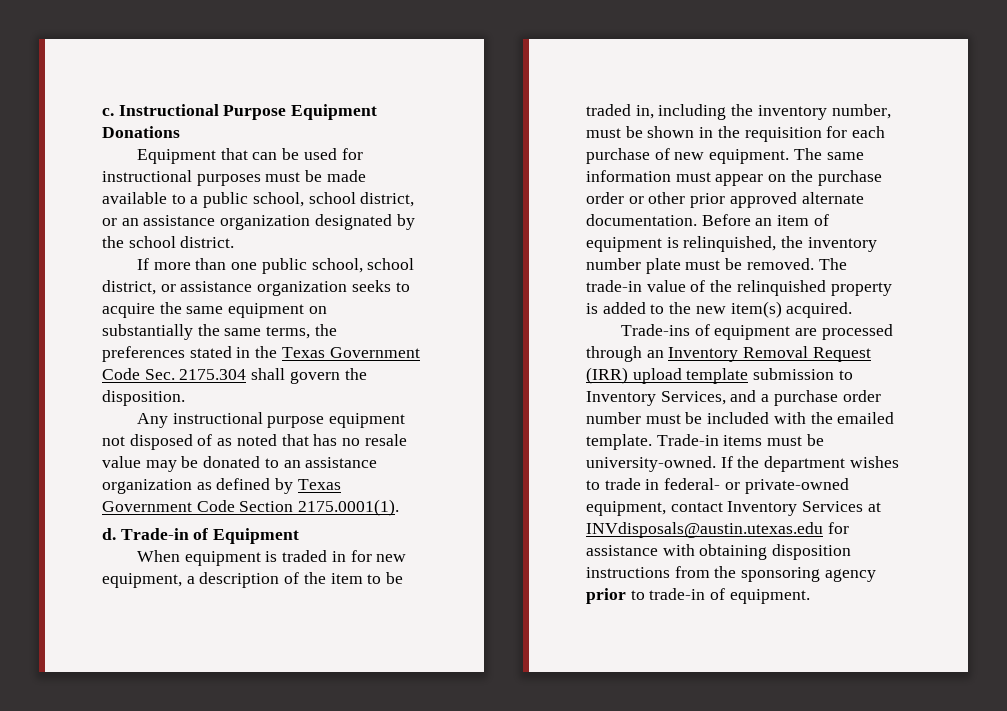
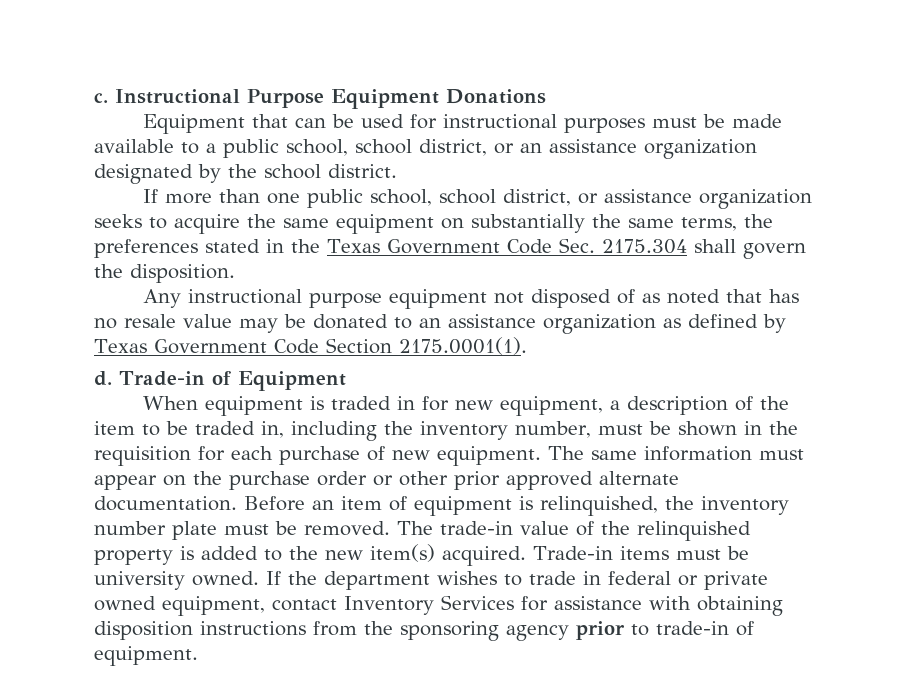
[620,324,893,340] [586,346,871,362] [586,367,853,384] [586,390,881,406] [586,412,895,424] [586,434,652,450] // Trade-ins of equipment are processed through an Inventory Removal Request (IRR) upload template submission to Inventory Services, and a purchase order number must be included with the emailed template. -> (526, 556) none
[586,456,716,472] university-owned. -> [94,571,259,590] university owned.
[664,478,849,494] federal- or private-owned -> [608,571,768,590] [94,596,156,611] federal or private owned
[867,502,881,512] [586,522,823,538] at INVdisposals@austin.utexas.edu -> (514, 602) none

